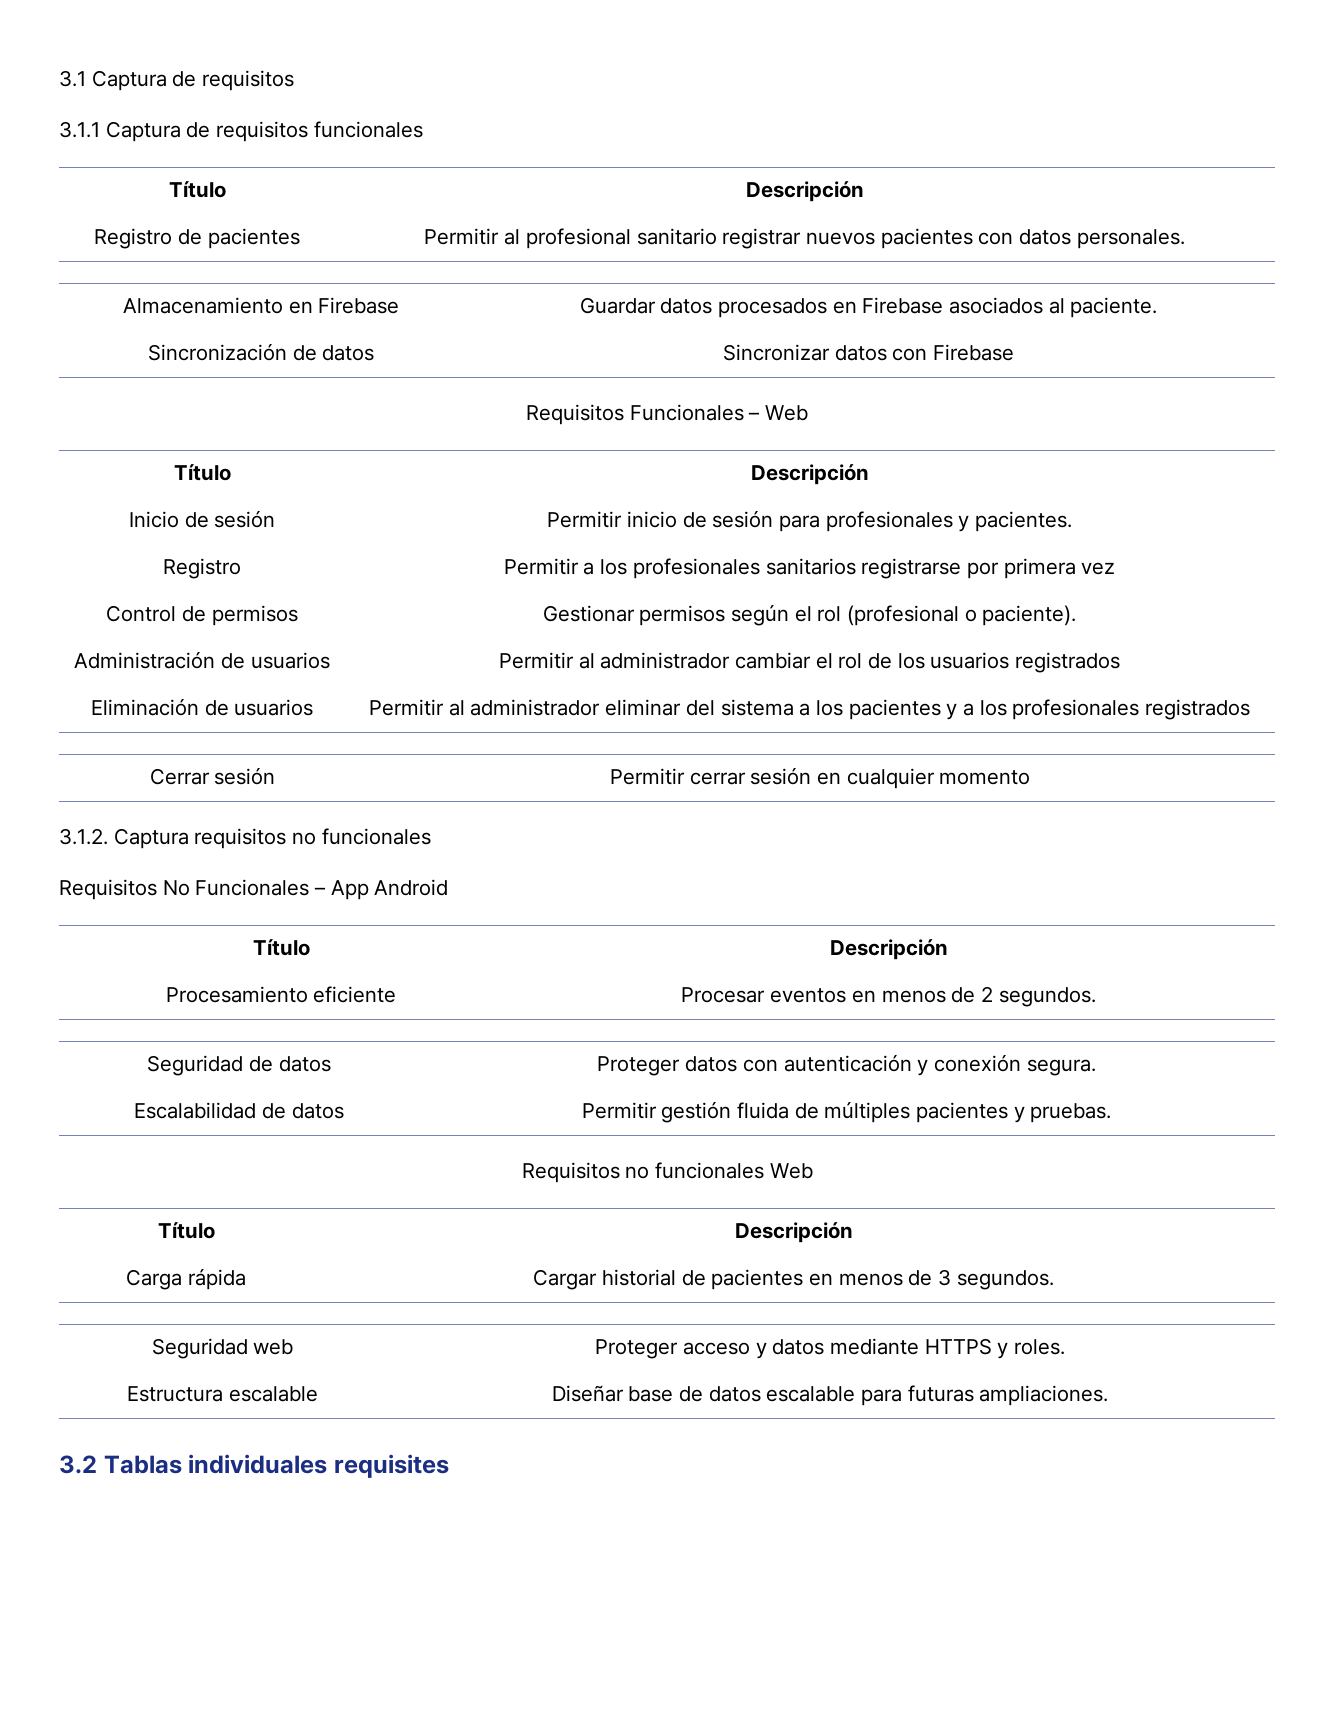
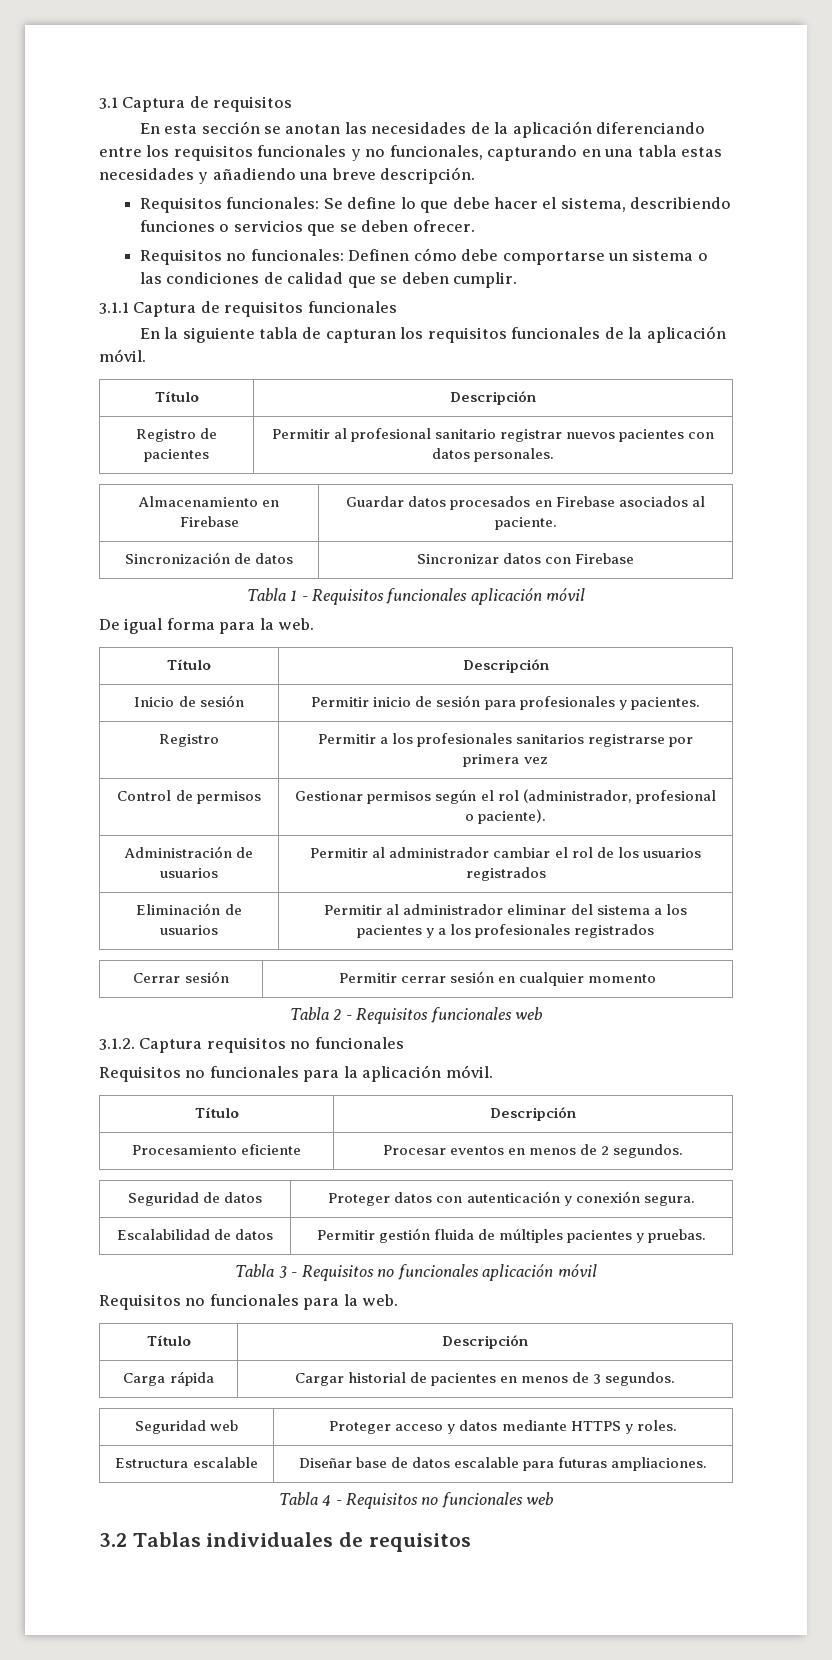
(295, 80) none -> [139,121,706,138] [99,145,723,161] [99,167,476,184] [139,197,732,213] [139,220,475,236] [139,248,708,265] [139,272,517,288] // En esta sección se anotan las necesidades de la aplicación diferenciando entre los requisitos funcionales y no funcionales, capturando en una tabla estas necesidades y añadiendo una breve descripción. // Requisitos funcionales: Se define lo que debe hacer el sistema, describiendo funciones o servicios que se deben ofrecer. // Requisitos no funcionales: Definen cómo debe comportarse un sistema o las condiciones de calidad que se deben cumplir.
(423, 129) none -> [139,326,726,343] [99,349,146,362] // En la siguiente tabla de capturan los requisitos funcionales de la aplicación móvil.
[525,404,809,425] Requisitos Funcionales – Web -> [246,588,586,605] [99,618,315,634] Tabla 1 - Requisitos funcionales aplicación móvil // De igual forma para la web.
[847,605,960,626] (profesional -> [522,789,716,804] (administrador, profesional
(1031, 777) none -> [289,1007,543,1024] // Tabla 2 - Requisitos funcionales web
[162,879,449,900] No Funcionales – App Android -> [185,1065,493,1082] no funcionales para la aplicación móvil.
[521,1162,813,1183] Requisitos no funcionales Web -> [235,1264,597,1281] [99,1294,399,1310] Tabla 3 - Requisitos no funcionales aplicación móvil // Requisitos no funcionales para la web.
(1109, 1395) none -> [278,1492,554,1509] // Tabla 4 - Requisitos no funcionales web
[333,1454,449,1478] requisites -> [338,1532,471,1552] de requisitos

